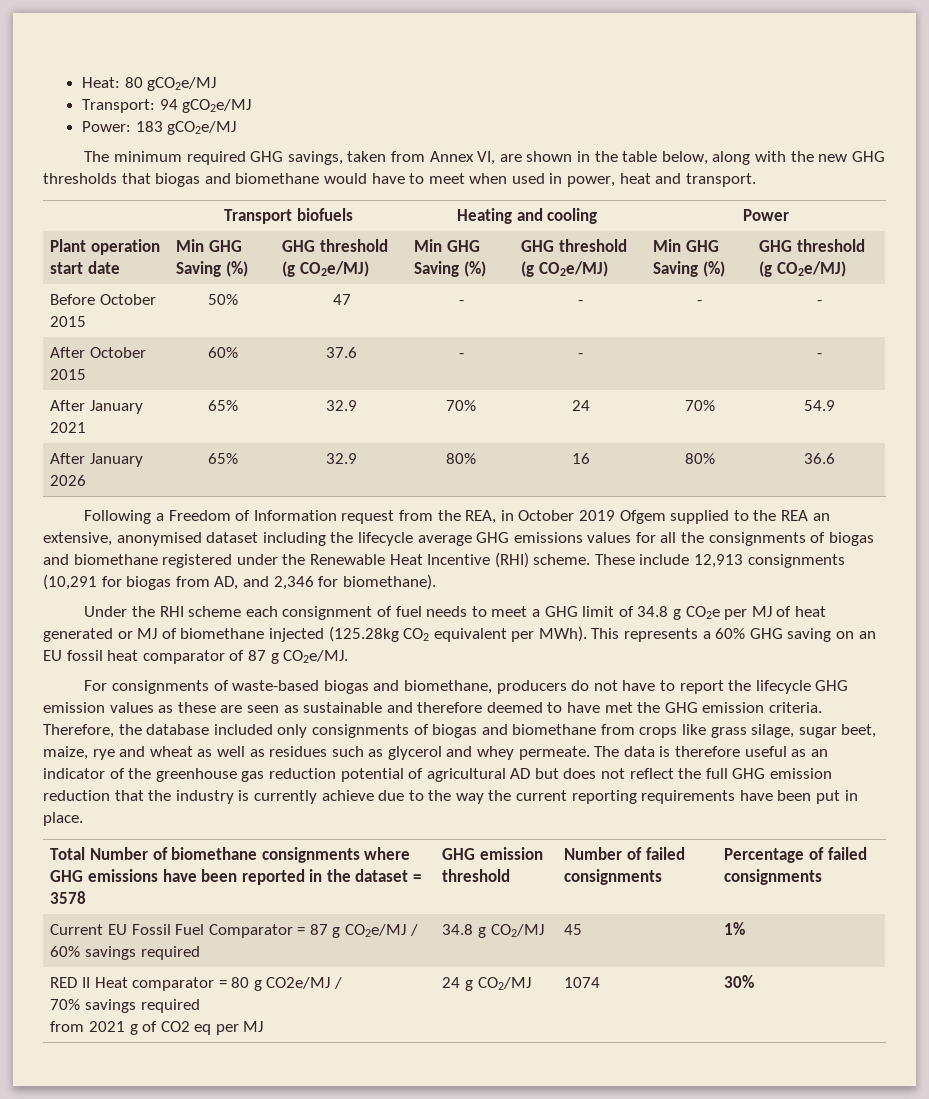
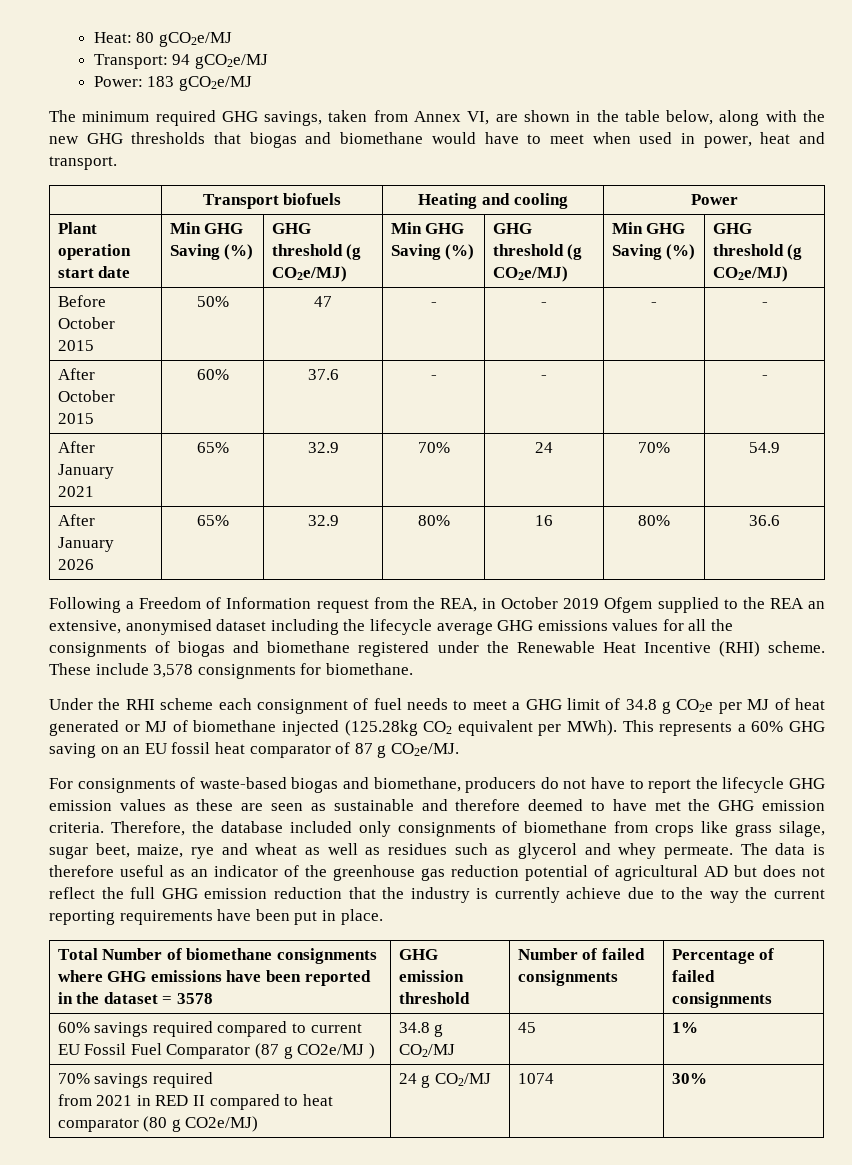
[694,554,845,568] [43,574,436,590] 12,913 consignments (10,291 for biogas from AD, and 2,346 for biomethane). -> [153,663,413,679] 3,578 consignments for biomethane.
[432,724,508,738] biogas and -> (518, 827) none
[50,924,418,938] [50,946,200,960] Current EU Fossil Fuel Comparator = 87 g CO2e/MJ / 60% savings required -> [57,1021,362,1037] [57,1043,375,1059] 60% savings required compared to current EU Fossil Fuel Comparator (87 g CO2e/MJ )
[50,977,343,991] RED II Heat comparator = 80 g CO2e/MJ / // -> (698, 1027) none
[129,1021,264,1035] g of CO2 eq per MJ -> [136,1094,333,1110] [57,1116,259,1132] in RED II compared to heat comparator (80 g CO2e/MJ)

